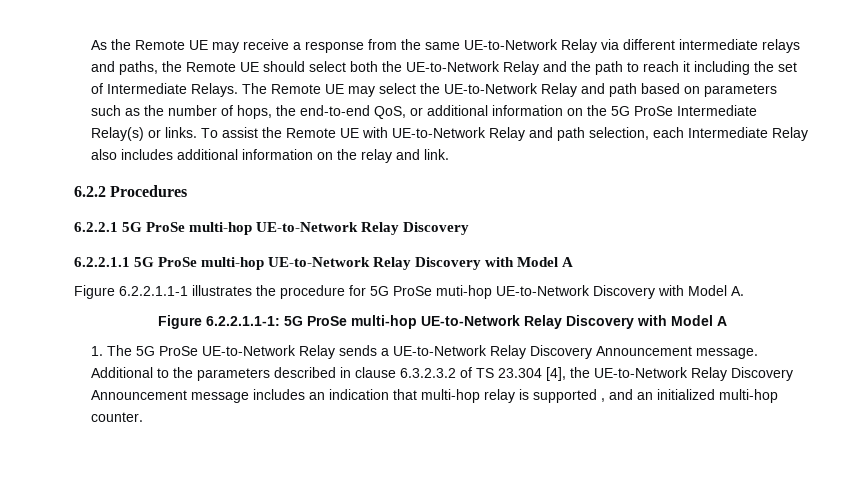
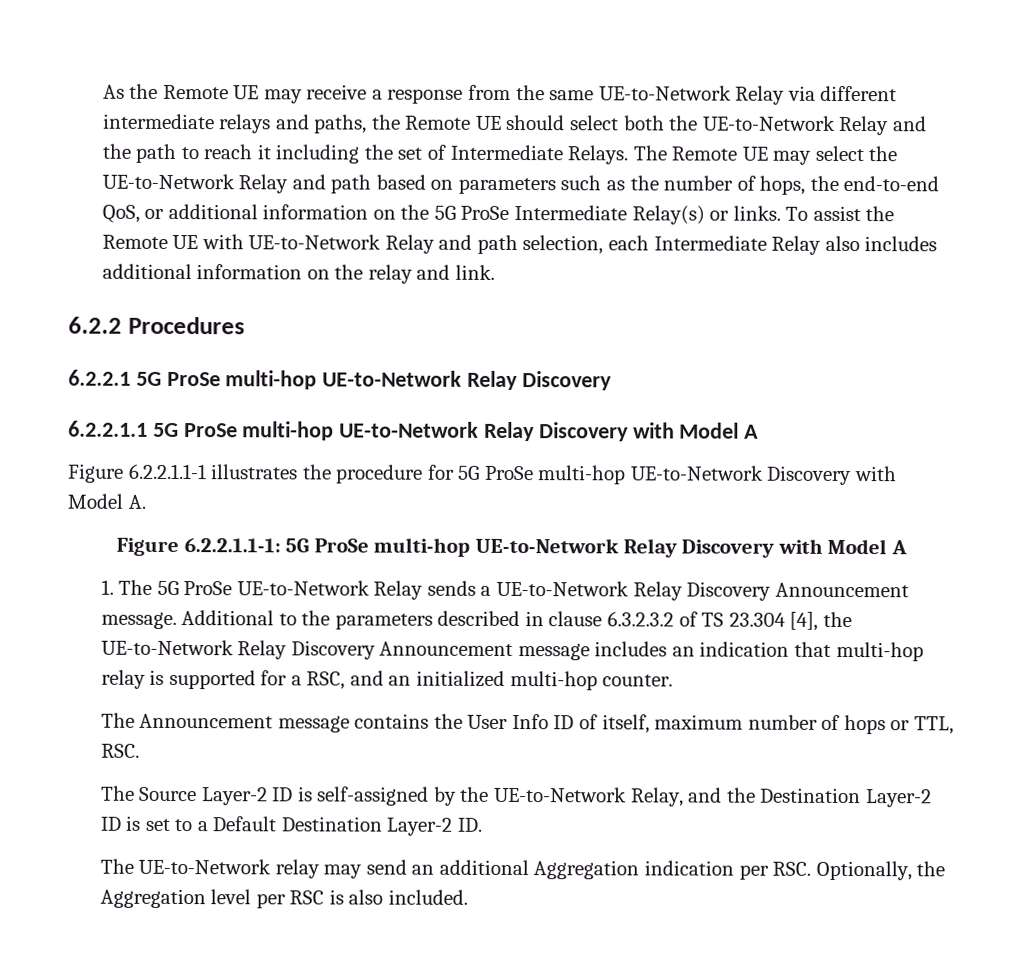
[436,285,492,299] muti-hop -> [537,465,627,485] multi-hop
[601,398,606,402] , -> [260,670,346,690] for a RSC,
(144, 417) none -> [100,712,954,735] [100,743,140,758] [100,785,932,808] [99,815,482,836] [99,858,946,881] [99,888,468,909] // The Announcement message contains the User Info ID of itself, maximum number of hops or TTL, RSC. // The Source Layer-2 ID is self-assigned by the UE-to-Network Relay, and the Destination Layer-2 ID is set to a Default Destination Layer-2 ID. // The UE-to-Network relay may send an additional Aggregation indication per RSC. Optionally, the Aggregation level per RSC is also included.

